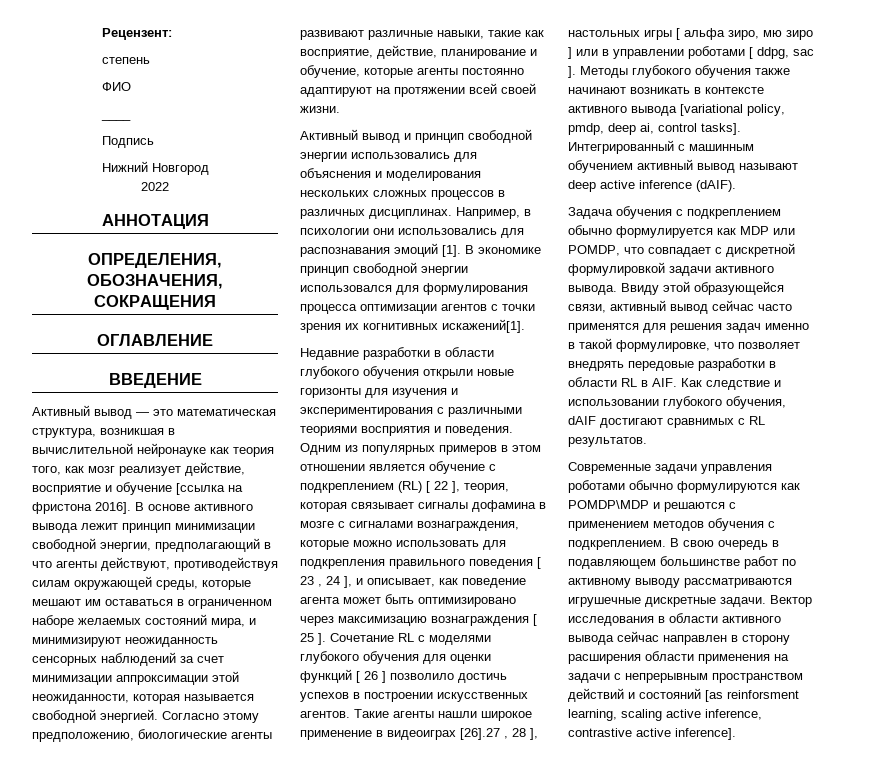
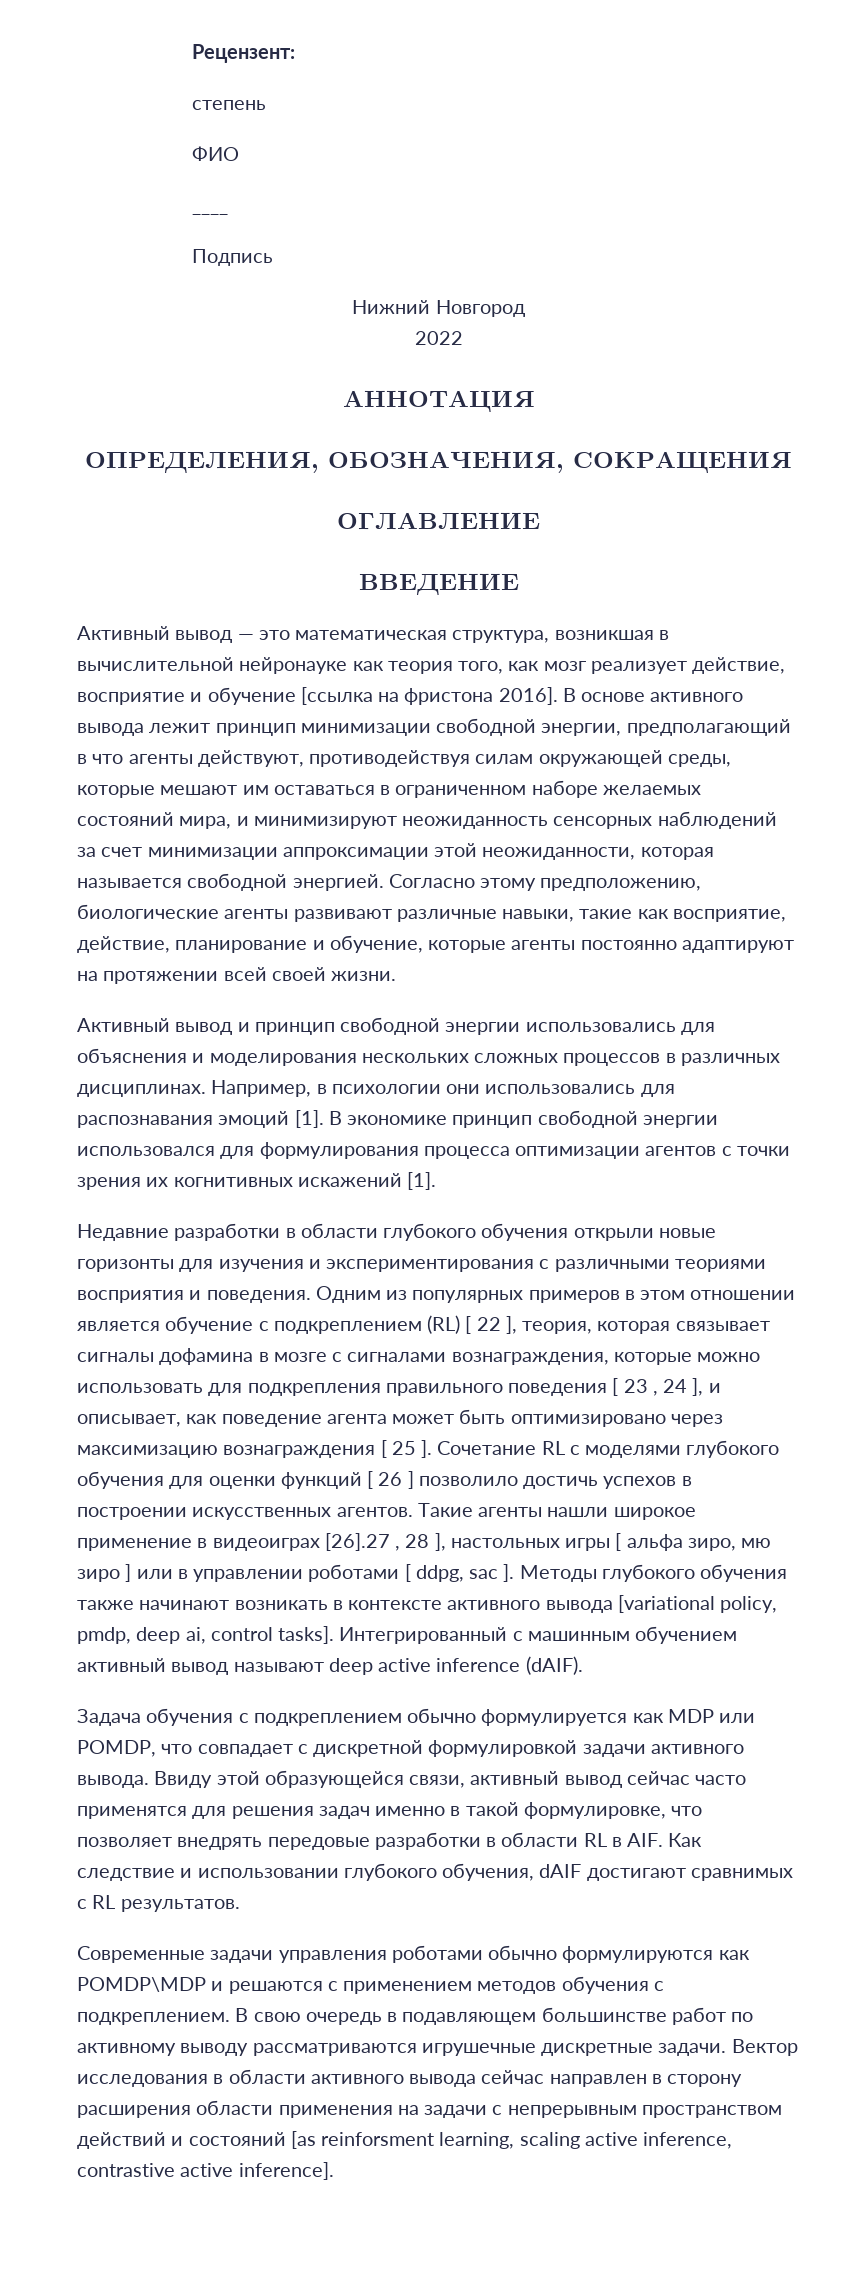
[442,319,525,333] искажений[1]. -> [297,1172,437,1190] искажений [1].

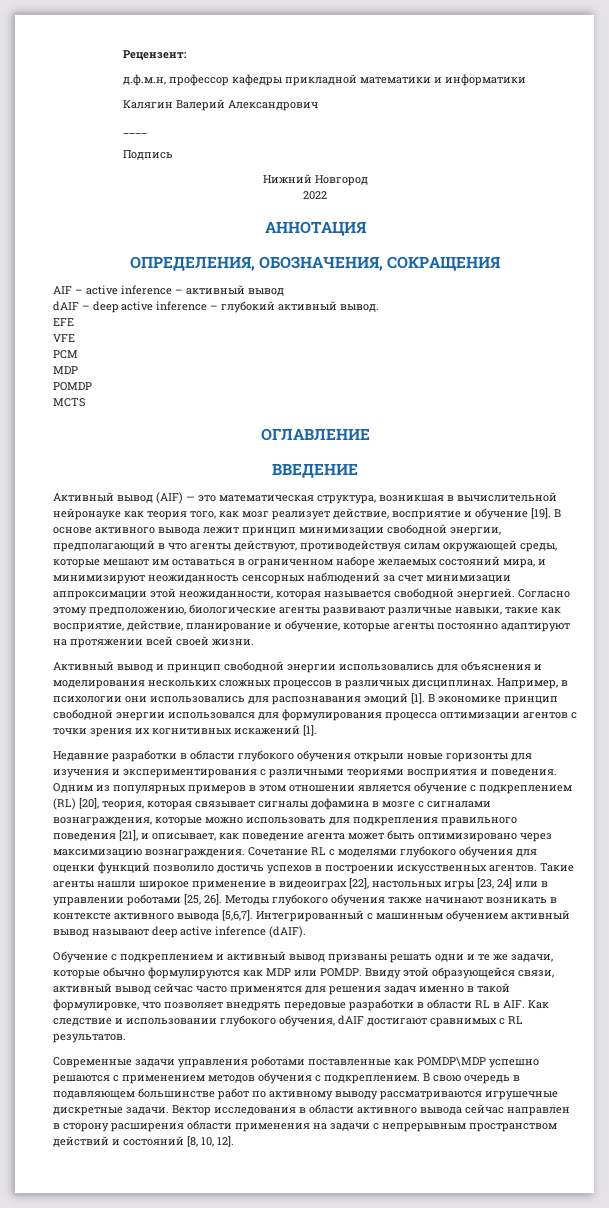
[191,100,266,110] [191,146,239,161] степень // ФИО -> [123,74,527,86] [123,99,319,111] д.ф.м.н, профессор кафедры прикладной математики и информатики // Калягин Валерий Александрович
(792, 462) none -> [53,285,284,296] [53,301,379,313] [53,318,74,326] [53,334,75,342] [53,350,78,359] [53,366,78,374] [53,382,92,391] [53,398,85,407] // AIF – active inference – активный вывод // dAIF – deep active inference – глубокий активный вывод. // EFE // VFE // PCM // MDP // POMDP // MCTS
(233, 636) none -> [156,492,183,504] (AIF)
[300,687,558,705] [ссылка на фристона 2016]. -> [531,508,551,519] [19].
[465,1316,517,1334] [ 22 ], -> [79,798,99,809] [20],
[612,1378,704,1396] [ 23 , 24 ], -> [119,830,138,841] [21],
[223,1440,433,1458] вознаграждения [ 25 ]. -> [145,849,245,858] вознаграждения.
[367,1471,414,1489] [ 26 ] -> (150, 868) none
[324,1533,772,1551] [77,1564,515,1582] [26].27 , 28 ], настольных игры [ альфа зиро, мю зиро ] или в управлении роботами [ ddpg, sac ]. -> [349,878,548,890] [53,894,222,906] [22], настольных игры [23, 24] или в управлении роботами [25, 26].
[617,1595,778,1613] [77,1626,335,1644] [variational policy, pmdp, deep ai, control tasks]. -> [222,910,253,921] [5,6,7].
[77,1708,756,1726] [77,1740,744,1757] [77,1775,149,1788] Задача обучения с подкреплением обычно формулируется как MDP или POMDP, что совпадает с дискретной формулировкой задачи активного вывода. -> [53,951,553,963] [53,967,362,979] Обучение с подкреплением и активный вывод призваны решать одни и те же задачи, которые обычно формулируются как MDP или POMDP.
[488,1945,714,1963] обычно формулируются -> [308,1059,391,1066] поставленные
[211,1981,224,1991] и -> [489,1059,539,1068] успешно
[290,2131,733,2149] [77,2162,334,2180] [as reinforsment learning, scaling active inference, contrastive active inference]. -> [187,1136,234,1147] [8, 10, 12].

